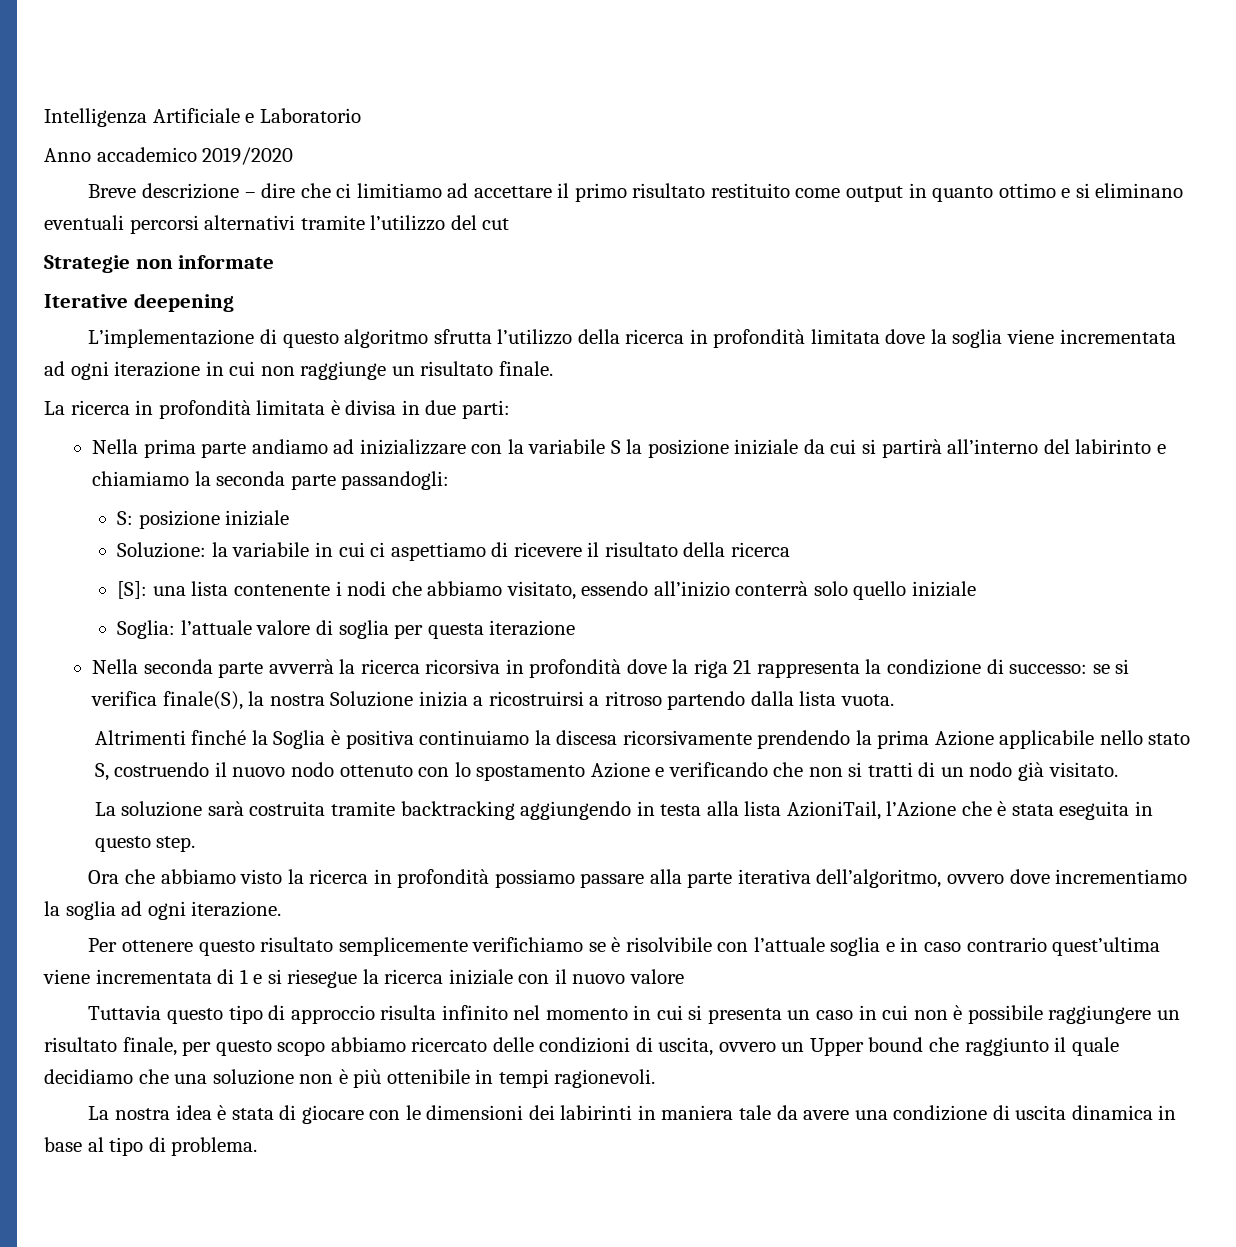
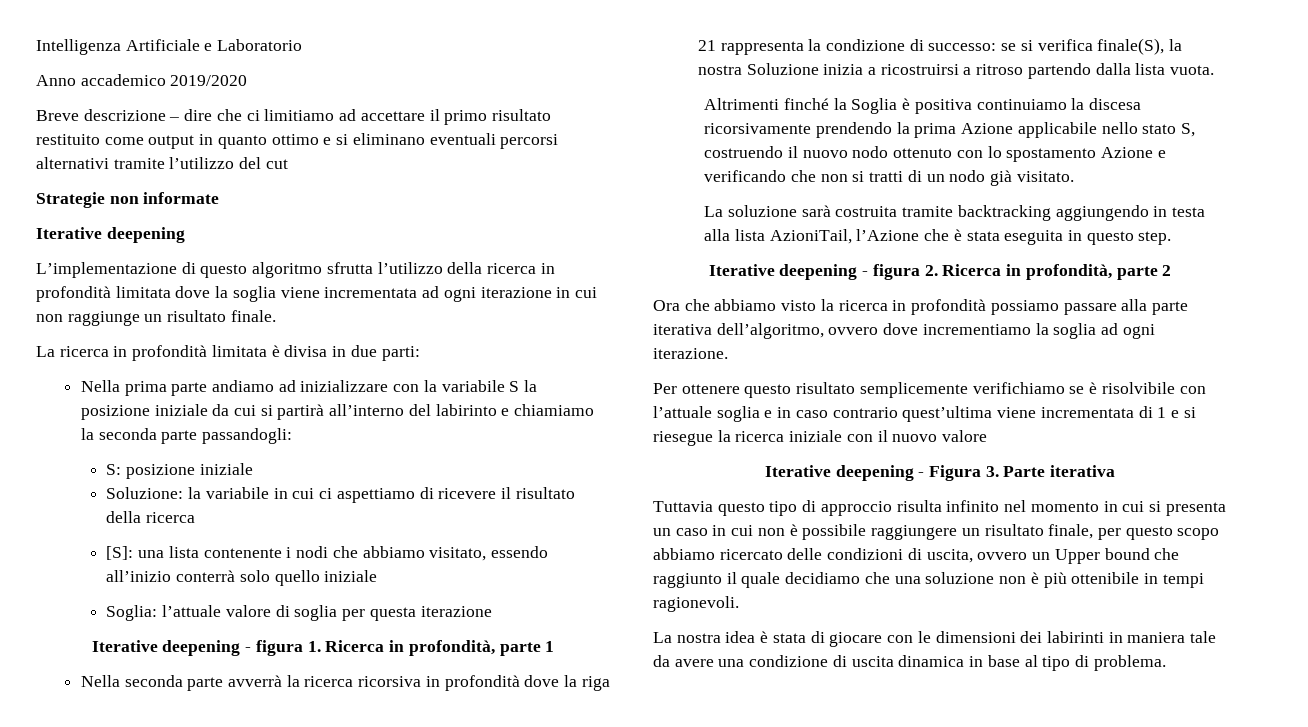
(576, 628) none -> [91,640,555,656] // Iterative deepening - figura 1. Ricerca in profondità, parte 1
(196, 844) none -> [708,264,1172,280] // Iterative deepening - figura 2. Ricerca in profondità, parte 2
(684, 976) none -> [764,465,1116,481] // Iterative deepening - Figura 3. Parte iterativa

